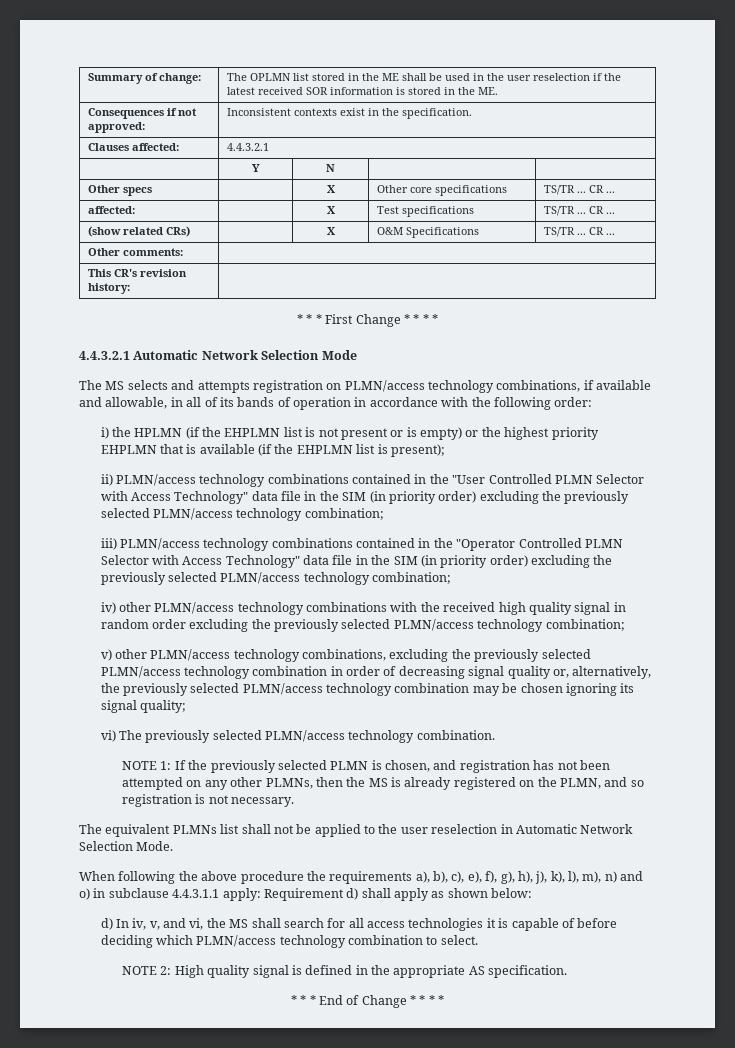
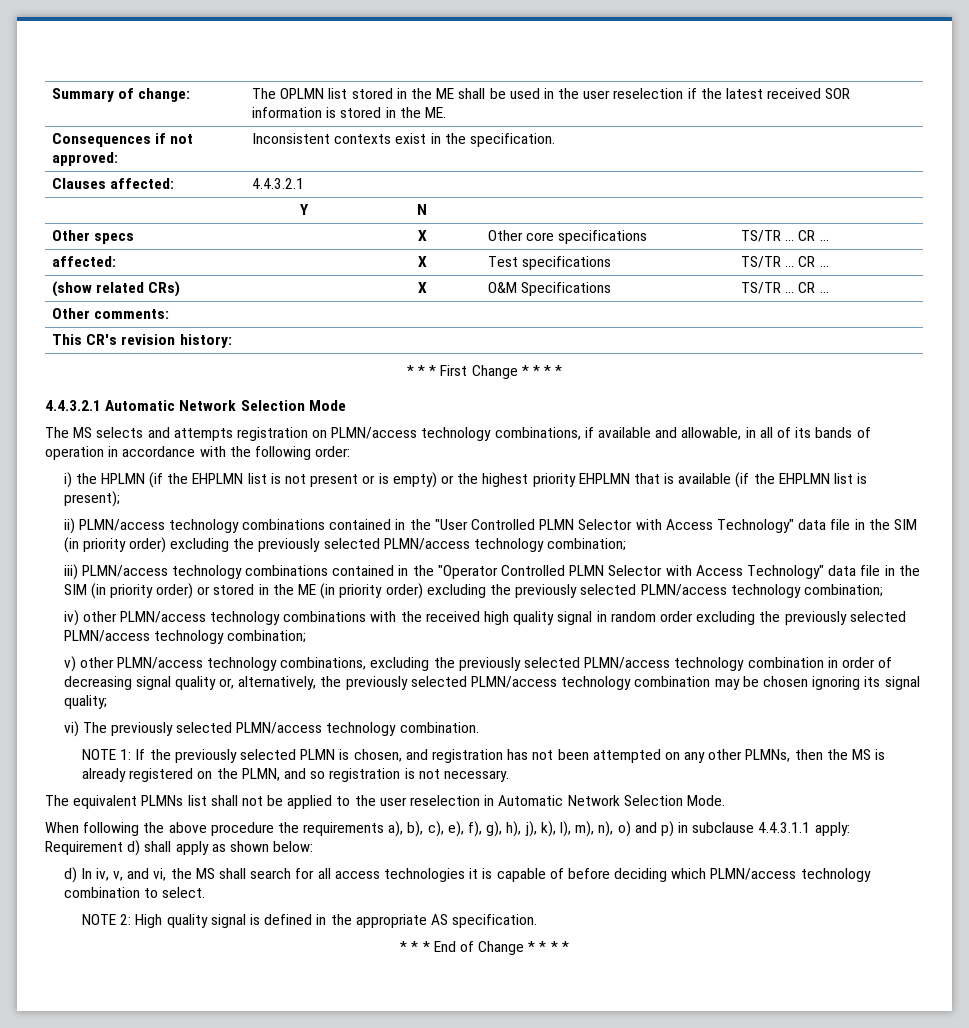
(528, 561) none -> [197,583,423,599] or stored in the ME (in priority order)
[604,871,644,883] [79,888,90,900] n) and o) -> [598,821,674,837] n), o) and p)

